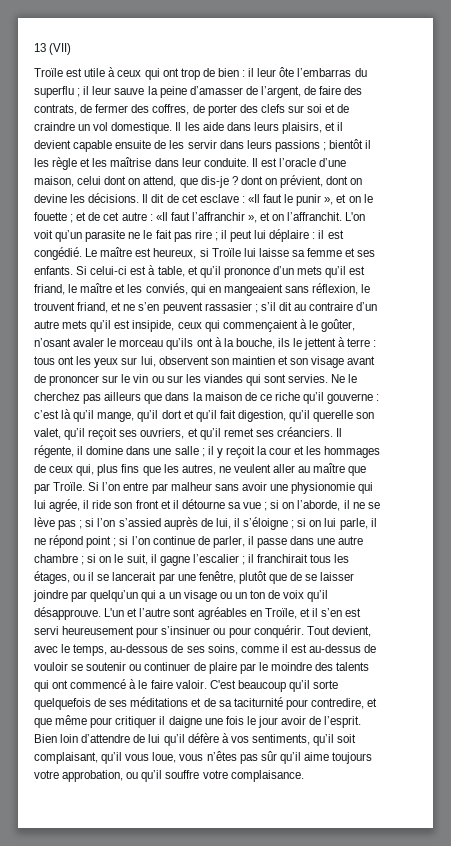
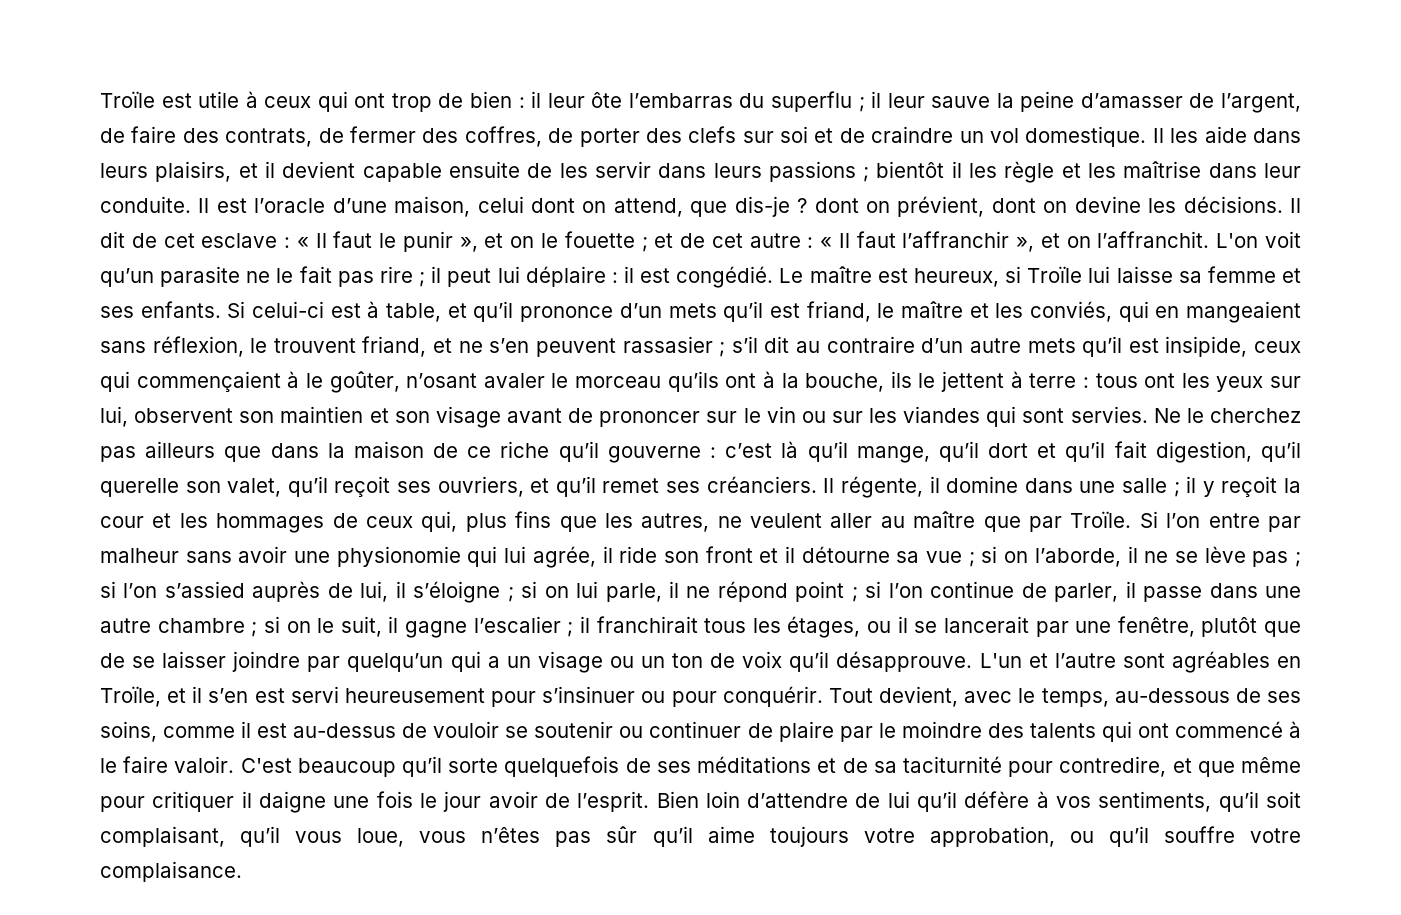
[34,43,72,55] 13 (VII) // -> (100, 99) none
[247,194,260,203] «Il -> [296,233,327,248] « Il
[155,212,168,221] «Il -> [820,233,850,248] « Il

